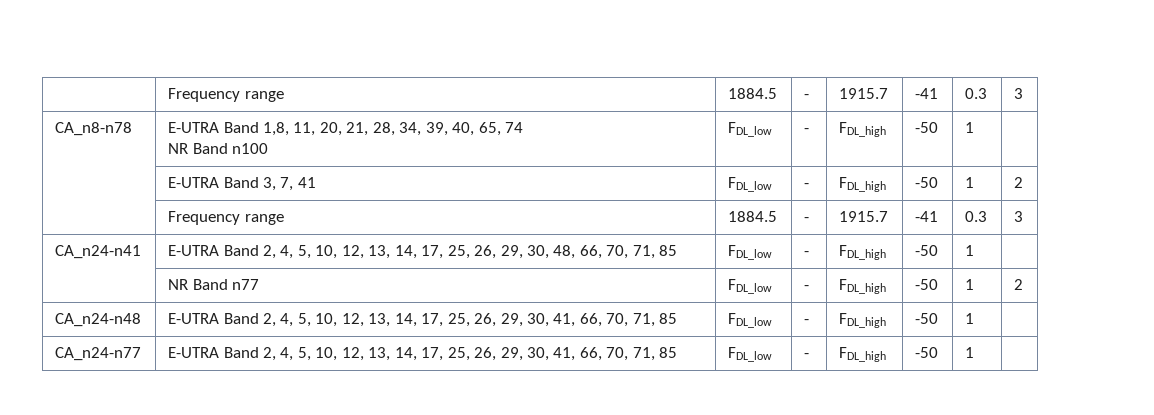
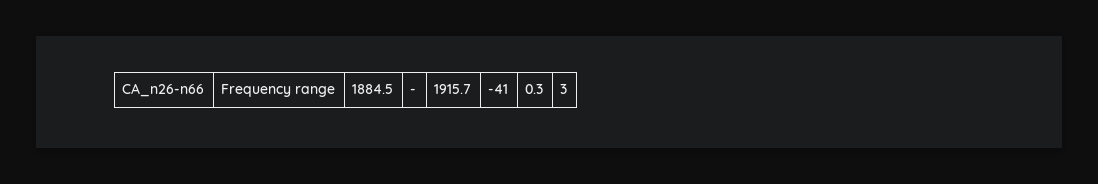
[168,88,284,102] [728,88,778,99] [804,94,810,99] [839,88,889,99] [915,88,939,99] [965,88,988,99] [1014,88,1024,99] [55,122,133,136] [168,122,524,136] [168,143,268,154] [728,122,773,137] [804,128,810,133] [839,122,887,137] [915,122,939,133] [965,122,975,133] [168,177,316,191] [728,177,773,192] [804,183,810,188] [839,177,887,192] [915,177,939,188] [965,177,975,188] [1014,177,1024,188] [168,211,284,225] [728,211,778,222] [804,217,810,222] [839,211,889,222] [915,211,939,222] [965,211,988,222] [1014,211,1024,222] [55,245,142,259] [168,245,678,259] [728,245,773,260] [804,251,810,256] [839,245,887,260] [915,245,939,256] [965,245,975,256] [168,279,259,290] [728,279,773,294] [804,285,810,290] [839,279,887,294] [915,279,939,290] [965,279,975,290] [1014,279,1024,290] [55,313,142,327] [168,313,678,327] [728,313,773,328] [804,319,810,324] [839,313,887,328] [915,313,939,324] [965,313,975,324] [55,347,142,361] [168,347,678,361] [728,347,773,362] [804,353,810,358] [839,347,887,362] [915,347,939,358] [965,347,975,358] | Frequency range | 1884.5 | - | 1915.7 | -41 | 0.3 | 3 // CA_n8-n78 | E-UTRA Band 1,8, 11, 20, 21, 28, 34, 39, 40, 65, 74 // NR Band n100 | FDL_low | - | FDL_high | -50 | 1 | // | E-UTRA Band 3, 7, 41 | FDL_low | - | FDL_high | -50 | 1 | 2 // | Frequency range | 1884.5 | - | 1915.7 | -41 | 0.3 | 3 // CA_n24-n41 | E-UTRA Band 2, 4, 5, 10, 12, 13, 14, 17, 25, 26, 29, 30, 48, 66, 70, 71, 85 | FDL_low | - | FDL_high | -50 | 1 | // | NR Band n77 | FDL_low | - | FDL_high | -50 | 1 | 2 // CA_n24-n48 | E-UTRA Band 2, 4, 5, 10, 12, 13, 14, 17, 25, 26, 29, 30, 41, 66, 70, 71, 85 | FDL_low | - | FDL_high | -50 | 1 | // CA_n24-n77 | E-UTRA Band 2, 4, 5, 10, 12, 13, 14, 17, 25, 26, 29, 30, 41, 66, 70, 71, 85 | FDL_low | - | FDL_high | -50 | 1 | -> [122,83,205,97] [221,84,336,97] [352,84,394,94] [410,88,417,94] [434,84,472,94] [488,84,509,94] [525,84,544,94] [560,84,568,94] CA_n26-n66 | Frequency range | 1884.5 | - | 1915.7 | -41 | 0.3 | 3

